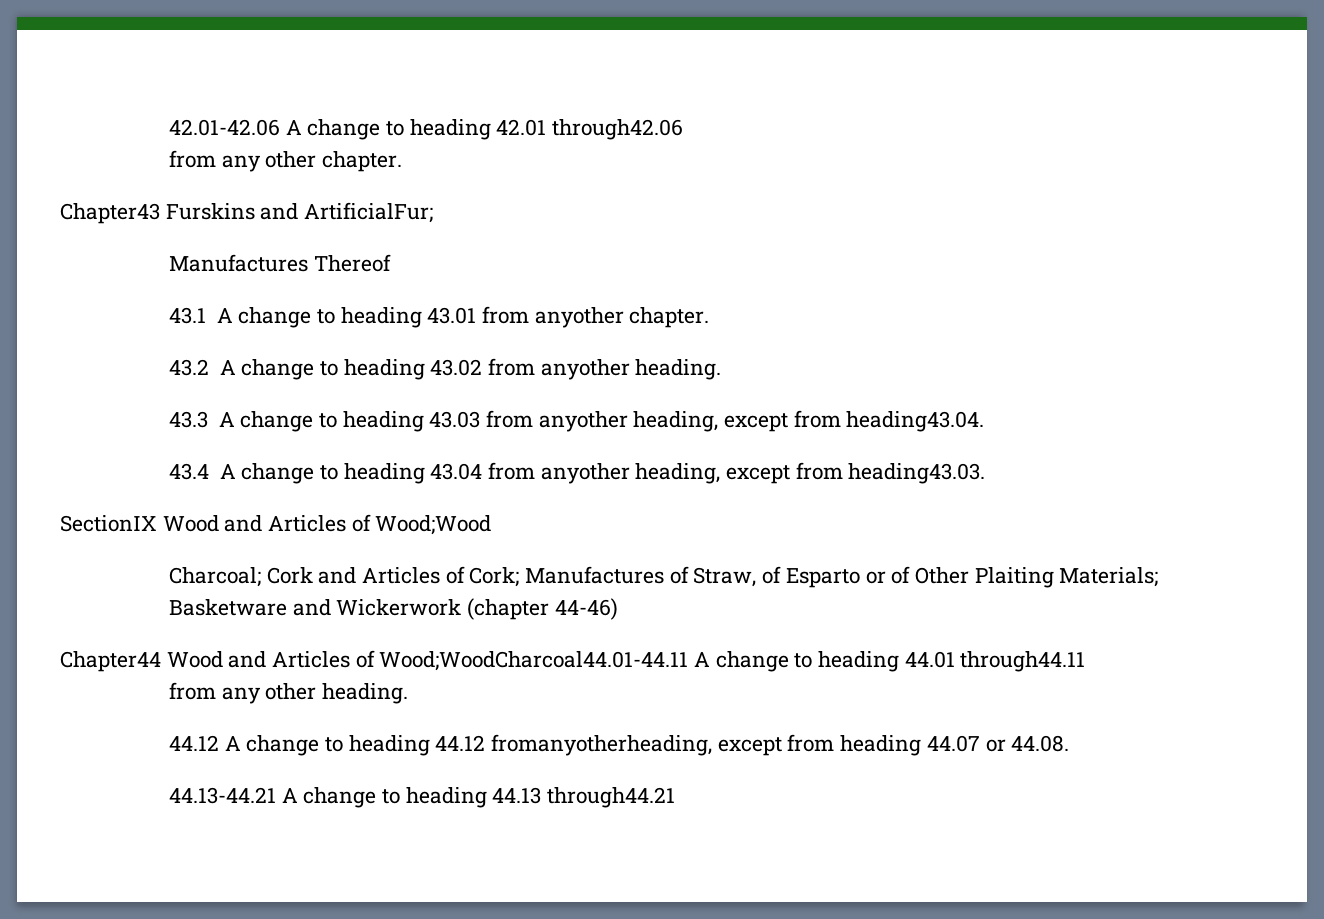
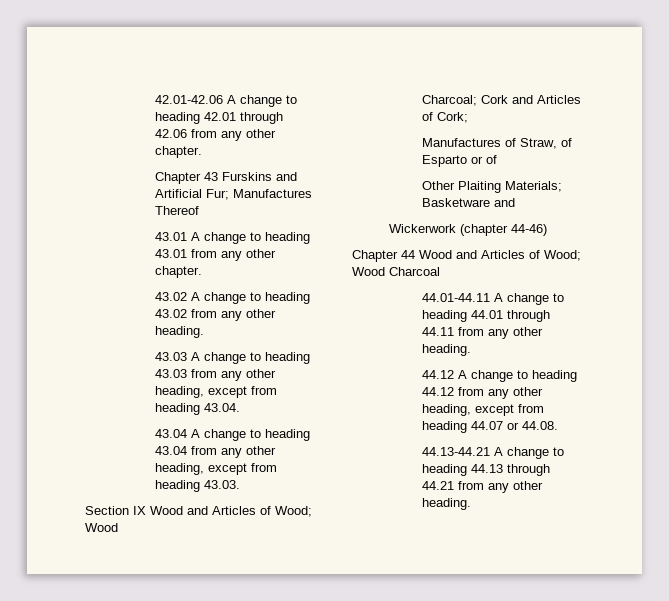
[552,119,684,140] [169,150,403,172] [60,202,434,224] through42.06 // from any other chapter. // Chapter43 Furskins and ArtificialFur; // -> [239,112,283,124] [154,129,276,141] [154,146,202,158] [154,172,297,184] [154,189,229,200] through 42.06 from any other chapter. // Chapter 43 Furskins and Artificial Fur;
[169,307,207,324] 43.1 -> [154,232,187,241] 43.01
[534,307,710,328] [169,359,210,376] anyother chapter. // 43.2 -> [220,249,276,261] [154,266,202,278] [154,292,187,301] any other chapter. // 43.02
[540,359,722,380] [169,411,209,428] anyother heading. // 43.3 -> [220,309,276,321] [154,326,204,338] [154,352,187,361] any other heading. // 43.03
[538,410,985,432] [169,463,210,480] anyother heading, except from heading43.04. // 43.4 -> [220,369,276,381] [154,386,277,398] [154,403,240,415] [154,429,187,438] any other heading, except from heading 43.04. // 43.04
[540,462,986,484] [60,514,492,535] anyother heading, except from heading43.03. // SectionIX Wood and Articles of Wood;Wood -> [220,446,276,458] [154,463,277,475] [154,480,240,492] [85,506,312,517] [85,523,118,532] any other heading, except from heading 43.03. // Section IX Wood and Articles of Wood; Wood
(520, 577) none -> (468, 117) //
(911, 575) none -> (497, 159) //
(331, 607) none -> (515, 202) //
[60,650,689,672] Chapter44 Wood and Articles of Wood;WoodCharcoal44.01-44.11 -> [352,250,581,262] [352,267,440,276] [421,293,490,302] Chapter 44 Wood and Articles of Wood; Wood Charcoal // 44.01-44.11
[960,651,1086,672] through44.11 // -> [506,310,550,322] [421,327,454,336] through 44.11
[491,734,713,756] fromanyotherheading, -> [457,387,543,399] [421,404,471,416] from any other heading,
[547,787,676,808] through44.21 -> [506,464,550,476] [421,481,543,493] [421,498,471,510] through 44.21 from any other heading.

